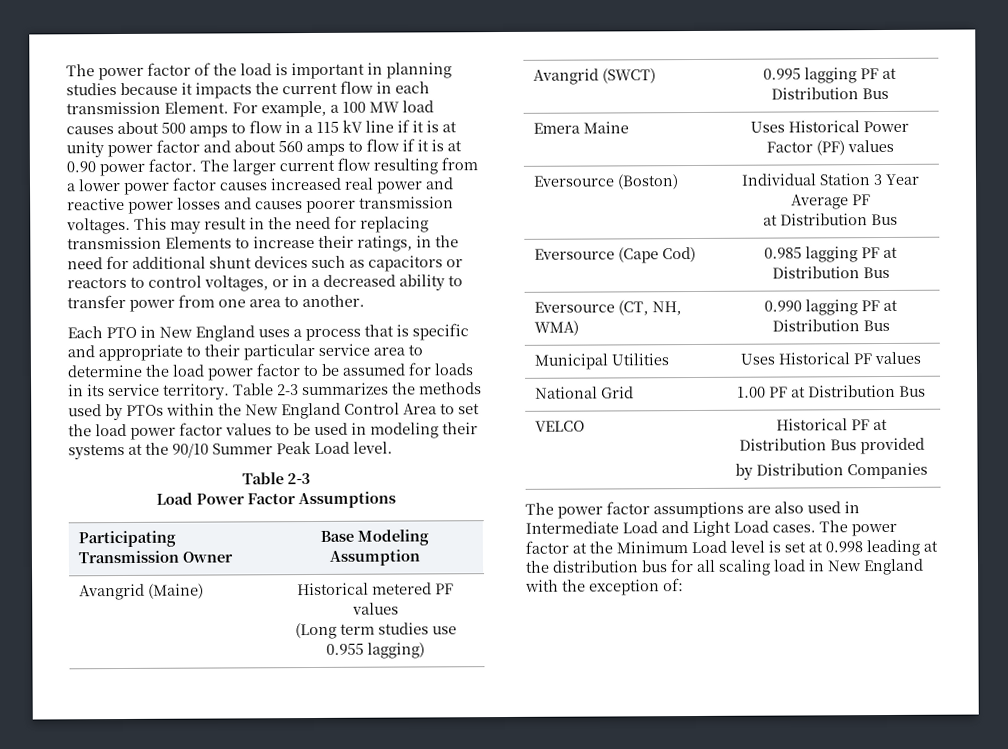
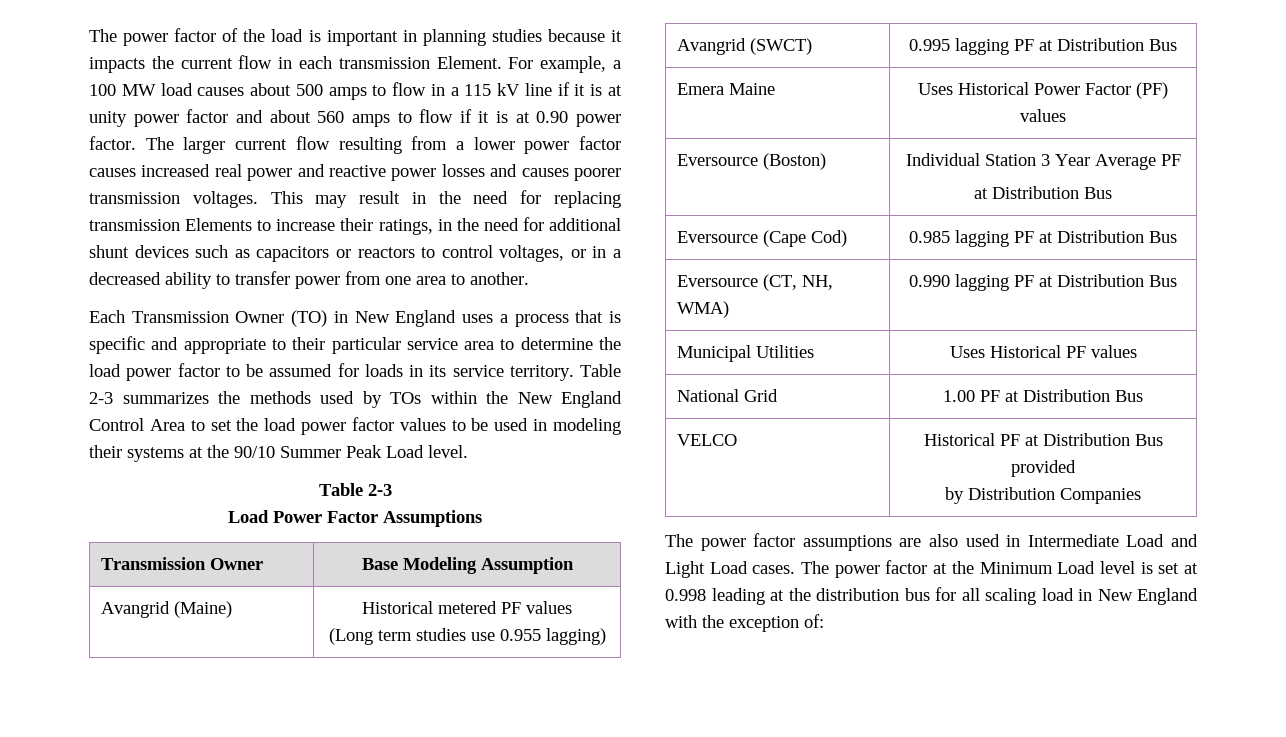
[106,326,137,339] PTO -> [131,310,328,327] Transmission Owner (TO)
[126,404,164,416] PTOs -> [390,392,421,404] TOs
[78,530,177,548] Participating -> (482, 518) none

